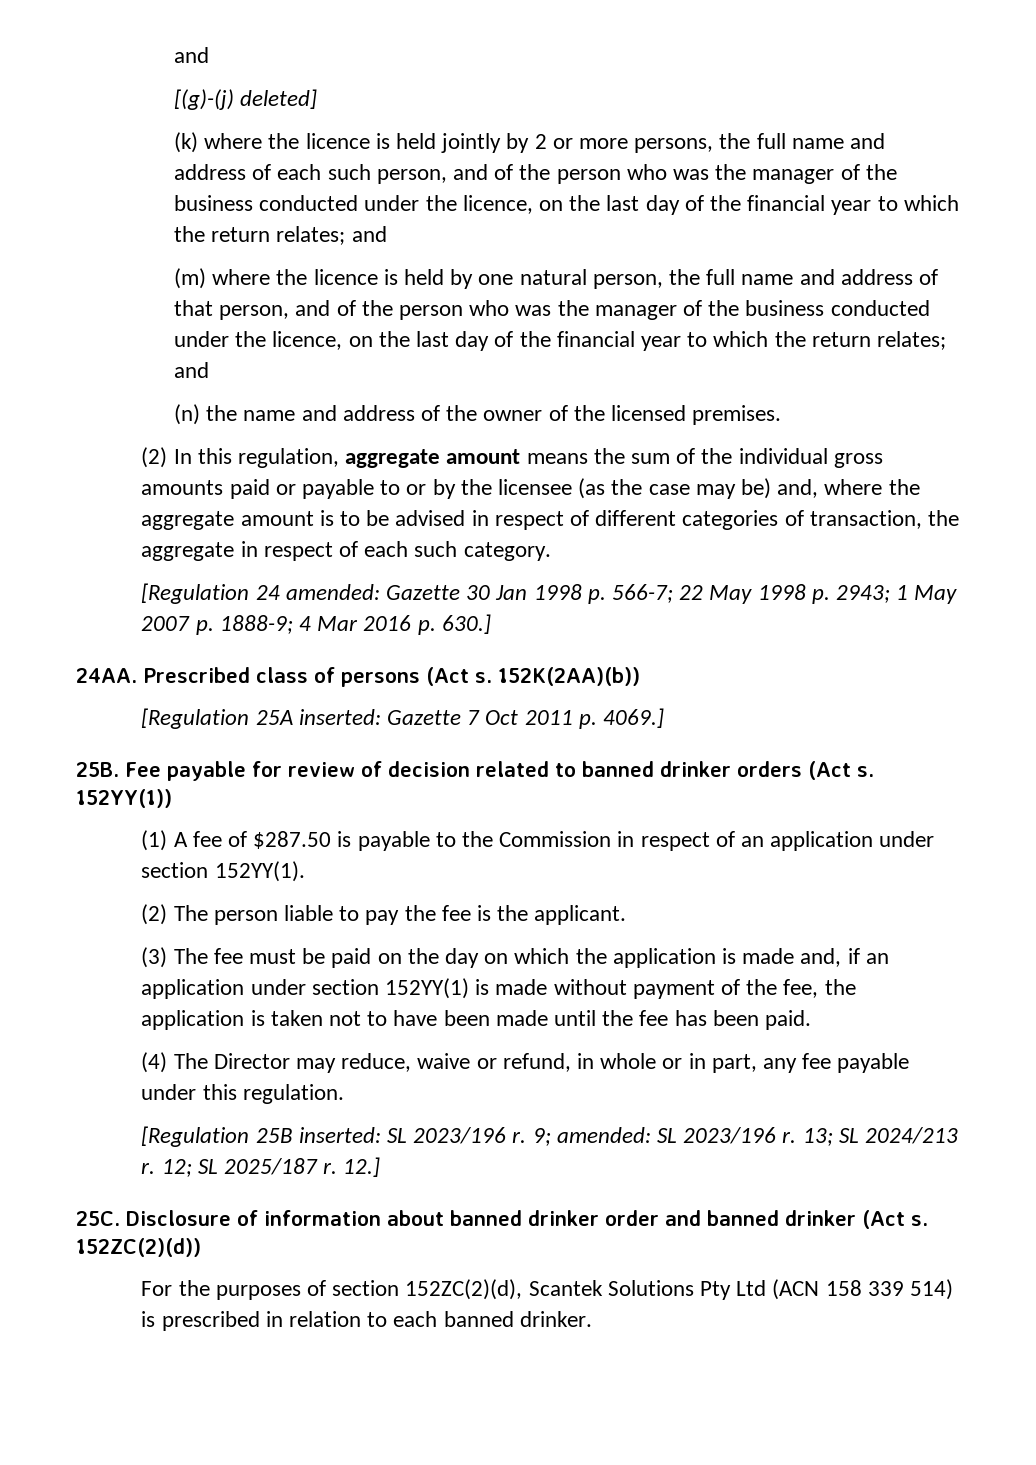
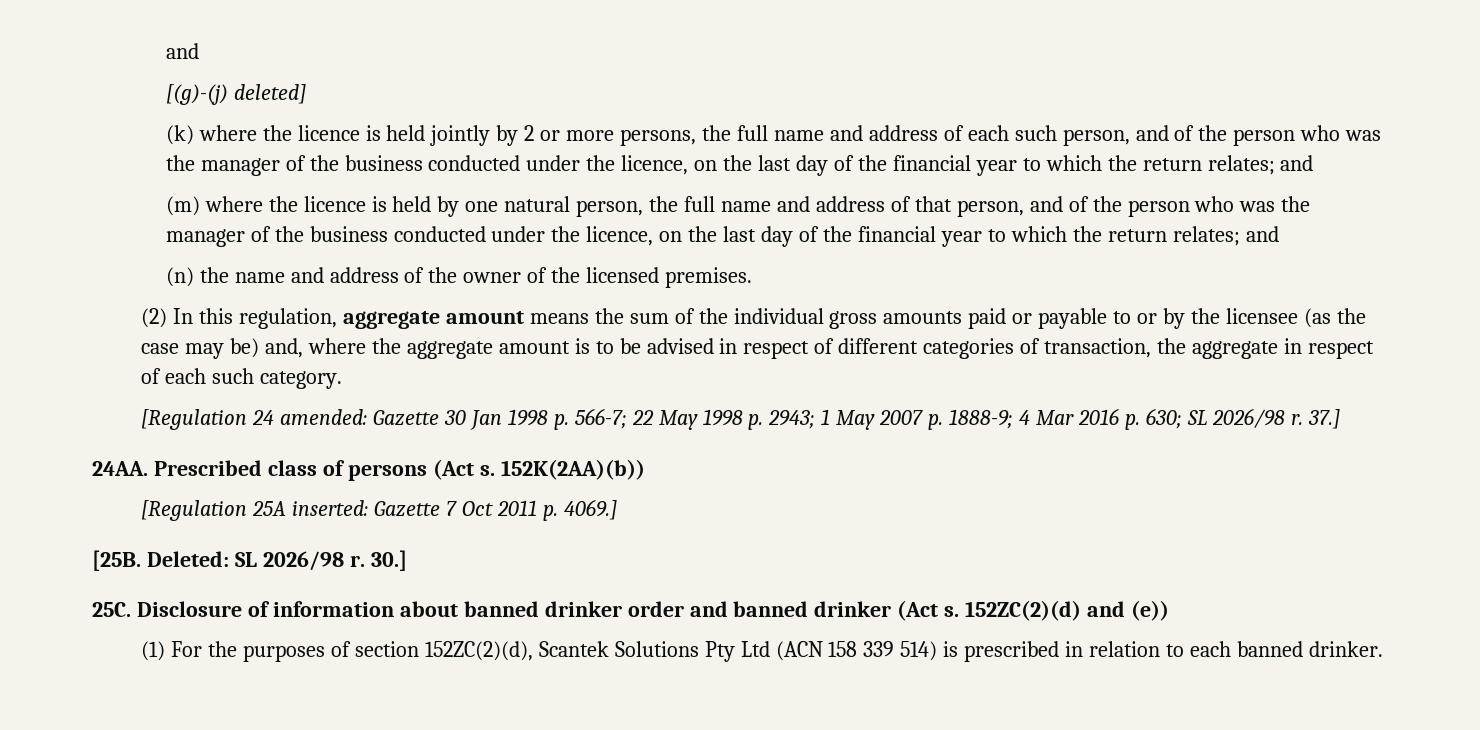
[441,614,491,634] 630.] -> [1145,408,1340,429] 630; SL 2026/98 r. 37.]
[76,761,874,781] [76,789,172,808] [141,830,935,851] [141,861,305,882] [141,904,627,925] [141,947,889,968] [141,978,856,999] [141,1010,812,1030] [141,1052,910,1073] [141,1084,344,1104] [141,1126,959,1147] [141,1157,381,1177] 25B. Fee payable for review of decision related to banned drinker orders (Act s. 152YY(1)) // (1) A fee of $287.50 is payable to the Commission in respect of an application under section 152YY(1). // (2) The person liable to pay the fee is the applicant. // (3) The fee must be paid on the day on which the application is made and, if an application under section 152YY(1) is made without payment of the fee, the application is taken not to have been made until the fee has been paid. // (4) The Director may reduce, waive or refund, in whole or in part, any fee payable under this regulation. // [Regulation 25B inserted: SL 2023/196 r. 9; amended: SL 2023/196 r. 13; SL 2024/213 r. 12; SL 2025/187 r. 12.] -> [92,550,407,571] [25B. Deleted: SL 2026/98 r. 30.]
[76,1238,201,1257] 152ZC(2)(d)) // -> [965,600,1170,621] [141,641,166,661] 152ZC(2)(d) and (e)) // (1)

